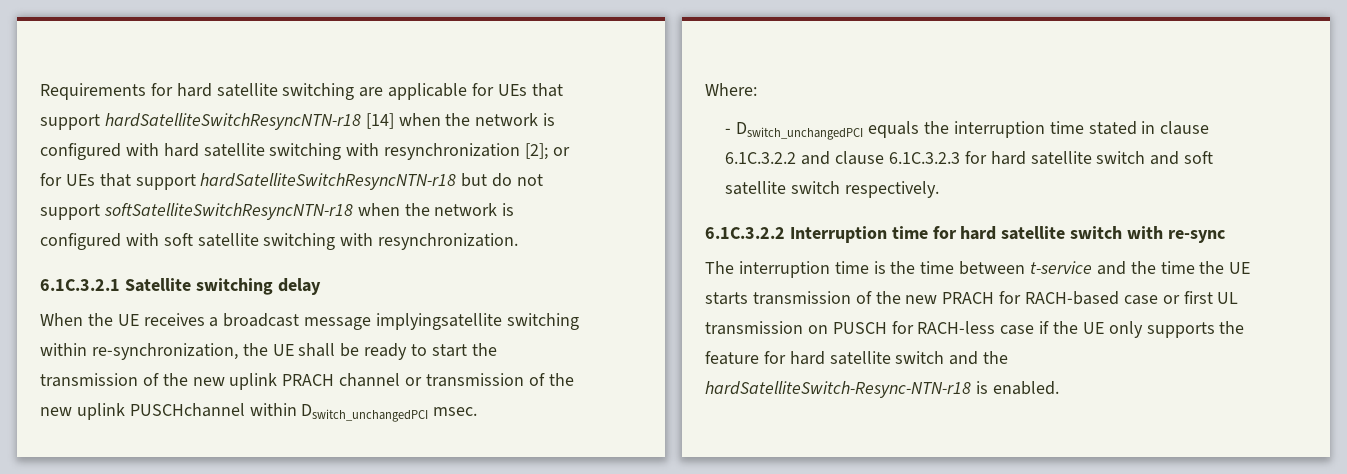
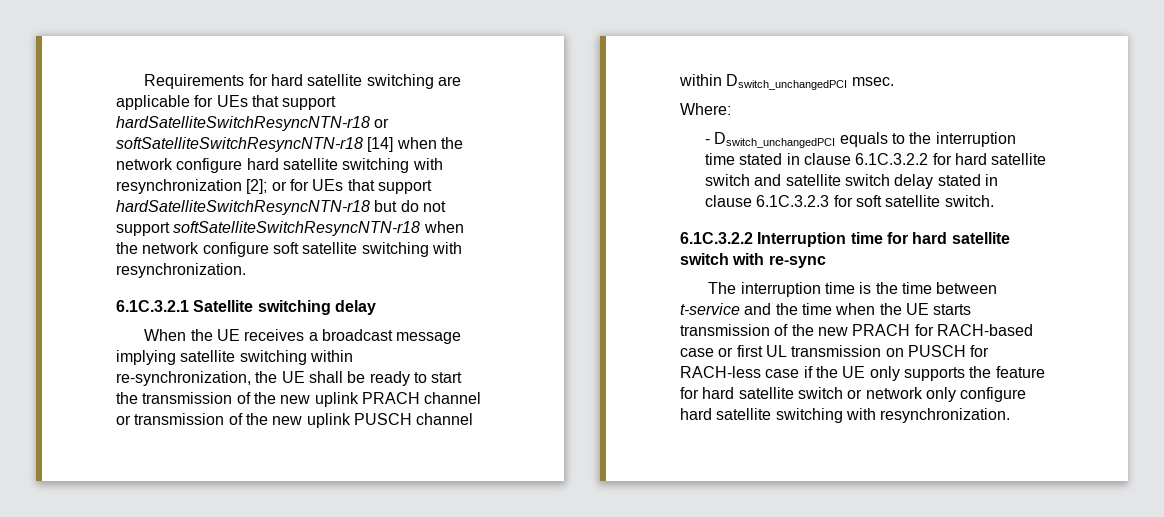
(361, 121) none -> [374,118,390,128] [116,137,363,152] or softSatelliteSwitchResyncNTN-r18
[543,113,556,126] [40,143,159,160] is configured with -> [176,158,243,173] configure
[502,203,515,216] [40,233,159,250] is configured with -> [202,242,269,257] configure
[376,313,503,330] implyingsatellite -> [116,350,236,365] implying satellite
[129,403,245,417] PUSCHchannel -> [353,413,474,425] PUSCH channel
(920, 129) none -> [891,133,905,144] to
[801,151,1214,165] [725,181,940,198] and clause 6.1C.3.2.3 for hard satellite switch and soft satellite switch respectively. -> [932,153,1047,165] [705,174,998,189] [705,195,994,207] for hard satellite switch and satellite switch delay stated in clause 6.1C.3.2.3 for soft satellite switch.
(1195, 267) none -> [835,303,876,315] when
[949,351,1009,365] [705,381,1059,398] and the hardSatelliteSwitch-Resync-NTN-r18 is enabled. -> [847,387,1027,402] [680,408,1011,423] or network only configure hard satellite switching with resynchronization.

